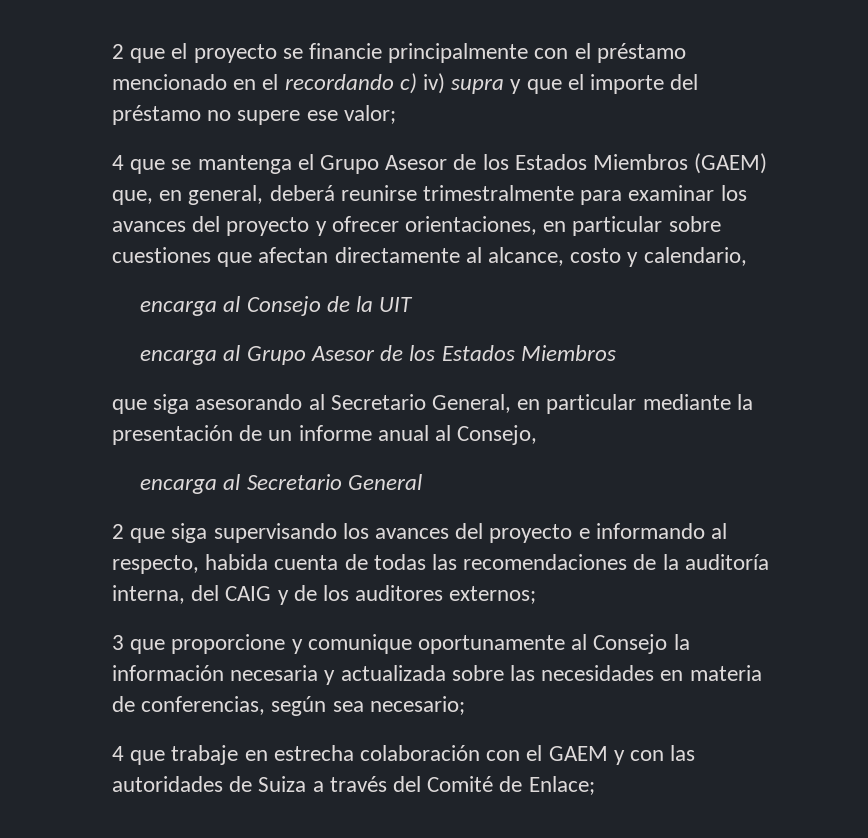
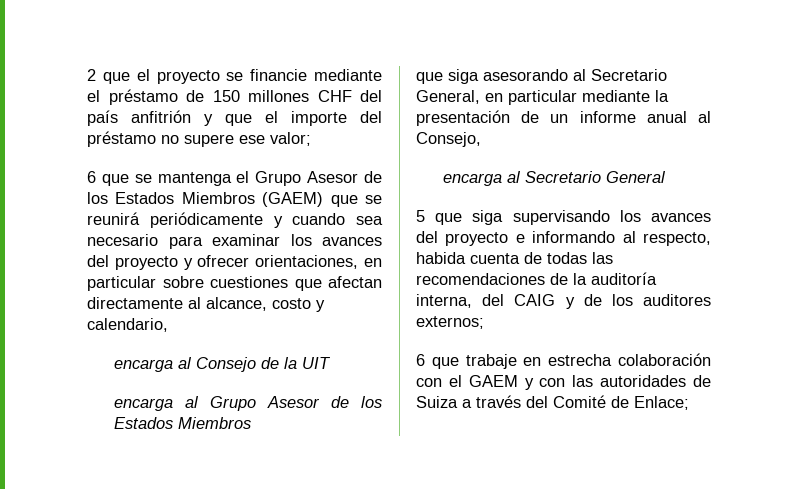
[388,43,686,63] [112,73,505,94] principalmente con el préstamo mencionado en el recordando c) iv) supra -> [314,69,382,81] [87,89,382,105] [87,110,191,126] mediante el préstamo de 150 millones CHF del país anfitrión
[112,155,124,170] 4 -> [87,171,96,183] 6
[112,185,575,205] que, en general, deberá reunirse trimestralmente -> [330,195,382,207] [87,212,383,228] [87,234,158,246] que se reunirá periódicamente y cuando sea necesario
[112,524,124,539] 2 -> [416,210,425,222] 5
[112,634,690,654] [112,665,762,685] [112,696,465,716] [112,746,124,761] 3 que proporcione y comunique oportunamente al Consejo la información necesaria y actualizada sobre las necesidades en materia de conferencias, según sea necesario; // 4 -> [416,354,425,366] 6

